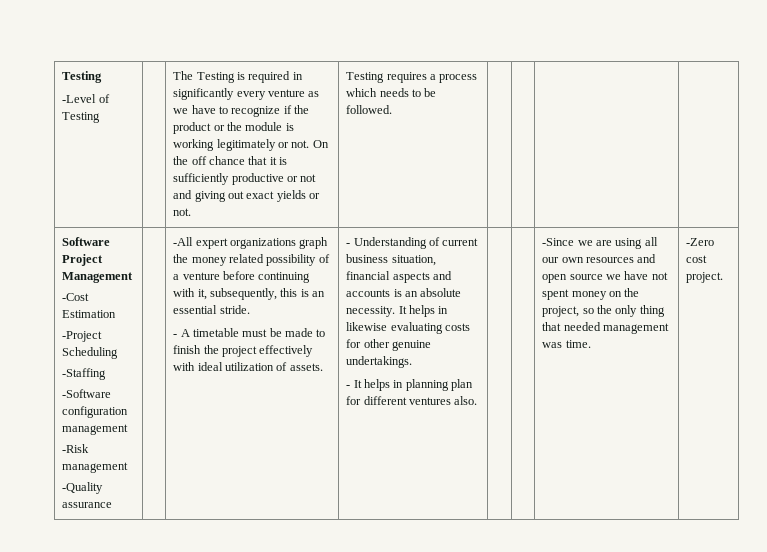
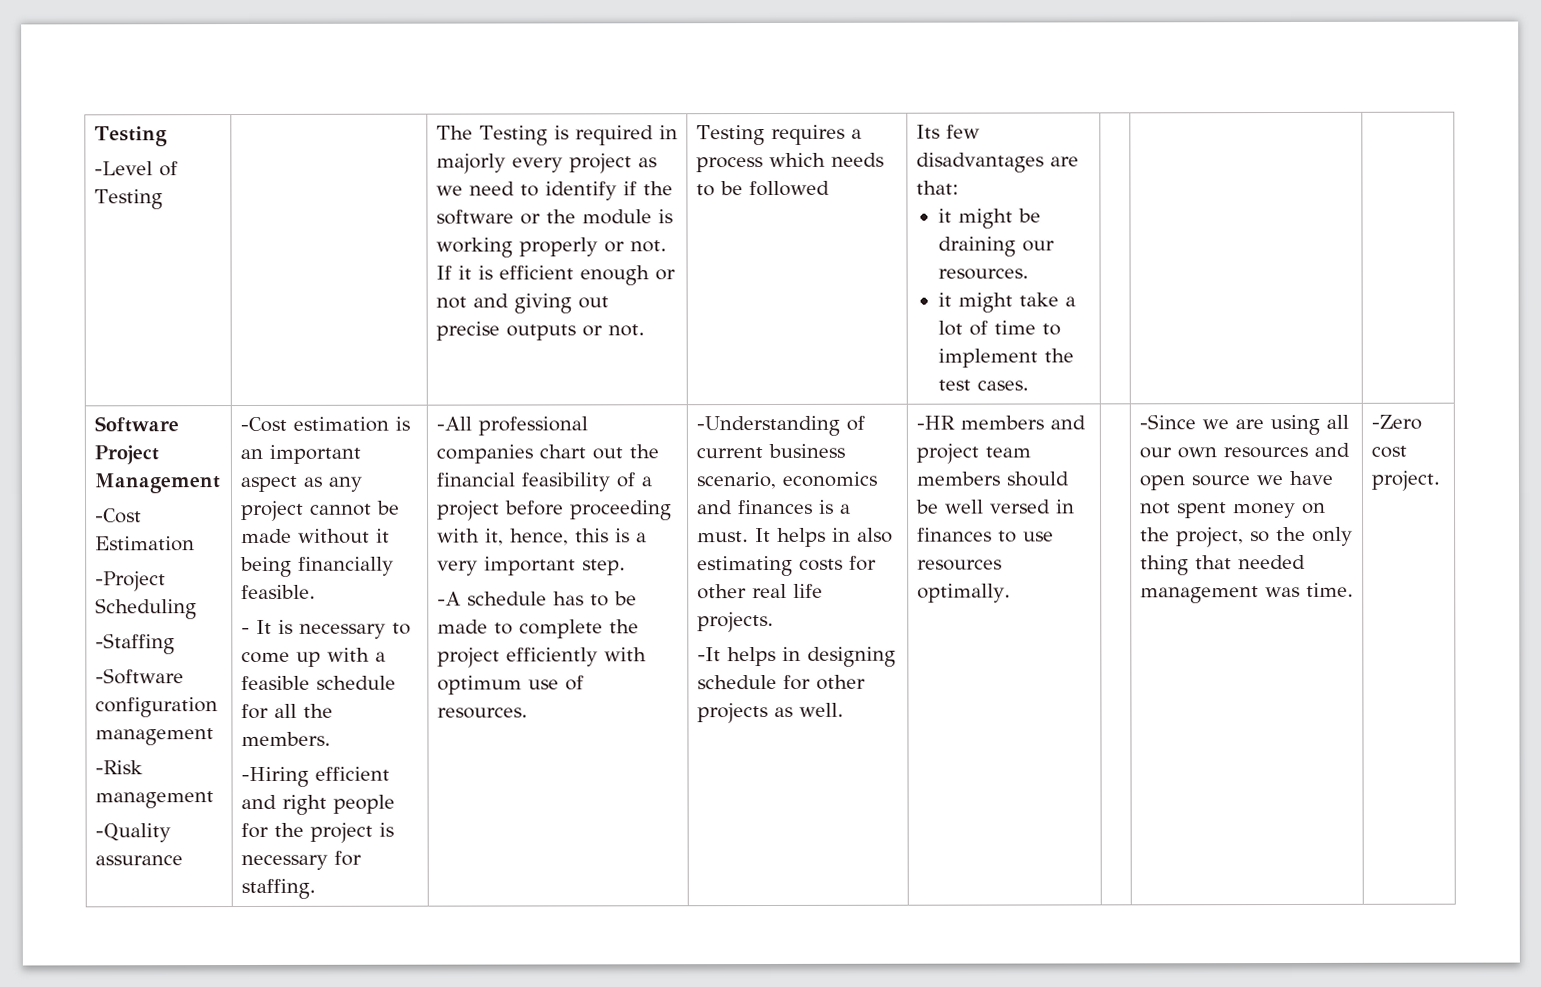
[173,88,320,100] [173,105,281,117] significantly every venture as we have to recognize -> [435,153,657,174] [435,181,617,201] majorly every project as we need to identify
[173,122,212,134] product -> [435,209,514,225] software
[216,139,329,151] [173,156,288,165] [173,173,284,185] legitimately or not. On the off chance that it is sufficiently productive -> [518,237,667,257] [435,265,650,286] properly or not. If it is efficient enough
[246,190,306,202] exact yields -> [435,321,576,341] precise outputs
[346,105,393,114] followed. | -> [748,180,830,197] [915,124,980,139] [915,152,1079,173] [915,180,959,195] [938,208,1042,229] [938,236,1056,257] [938,268,1030,280] [938,292,1077,313] [938,320,1062,336] [938,348,1075,368] [938,379,1030,391] followed | Its few disadvantages are that: // it might be draining our resources. // it might take a lot of time to implement the test cases.
[173,237,329,249] [173,254,330,266] [173,271,311,283] | -All expert organizations graph the money related possibility of a venture before continuing -> [239,416,410,433] [239,444,361,464] [239,475,362,493] [240,500,400,522] [240,528,390,544] [239,556,394,578] [240,584,316,600] [240,619,411,639] [240,647,386,667] [240,675,396,691] [240,703,333,720] [240,731,331,747] [240,766,390,788] [240,794,395,815] [240,822,394,843] [240,850,362,871] [240,878,316,900] [435,416,588,436] [435,444,659,464] [435,472,652,492] [436,500,672,521] -Cost estimation is an important aspect as any project cannot be made without it being financially feasible. // - It is necessary to come up with a feasible schedule for all the members. // -Hiring efficient and right people for the project is necessary for staffing. | -All professional companies chart out the financial feasibility of a project before proceeding
[209,288,277,300] subsequently, -> [509,528,569,546] hence,
[312,291,326,297] [173,305,250,314] [173,328,268,337] an essential stride. // - A timetable must -> [635,532,647,543] [436,556,626,576] [436,591,609,607] a very important step. // -A schedule has to
[173,345,314,357] [173,362,323,371] [346,237,479,249] [346,254,436,266] [346,271,452,283] [346,288,462,297] [346,305,449,317] [346,322,443,334] finish the project effectively with ideal utilization of assets. | - Understanding of current business situation, financial aspects and accounts is an absolute necessity. It helps in likewise evaluating -> [518,619,639,639] [436,647,647,668] [436,675,584,695] [436,707,528,719] [695,415,865,437] [695,443,845,459] [695,471,877,490] [696,499,851,515] [696,527,893,547] [696,555,793,577] complete the project efficiently with optimum use of resources. | -Understanding of current business scenario, economics and finances is a must. It helps in also estimating
[391,340,431,351] [346,356,413,368] [346,379,474,391] [346,396,478,405] genuine undertakings. // - It helps in planning plan for different ventures also. | -> [751,583,823,599] [696,611,774,633] [696,646,896,667] [696,674,866,690] [696,702,844,724] [915,415,1086,430] [915,443,1031,464] [915,471,1069,487] [915,499,1075,514] [916,527,1054,543] [916,559,1002,571] [916,583,1011,603] real life projects. // -It helps in designing schedule for other projects as well. | -HR members and project team members should be well versed in finances to use resources optimally.

